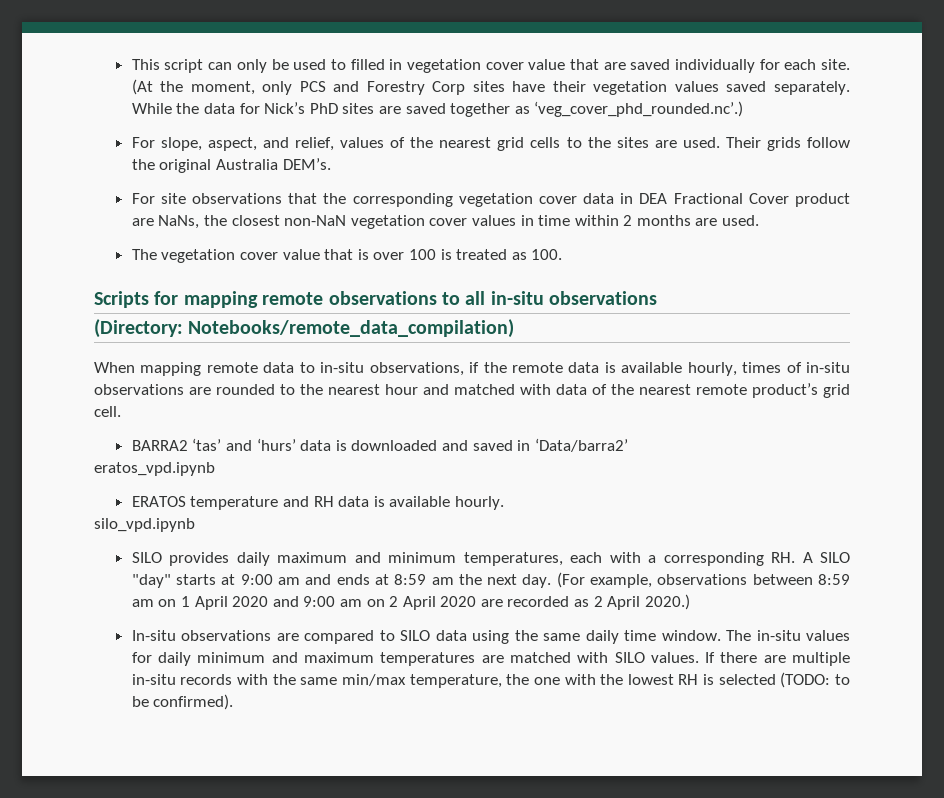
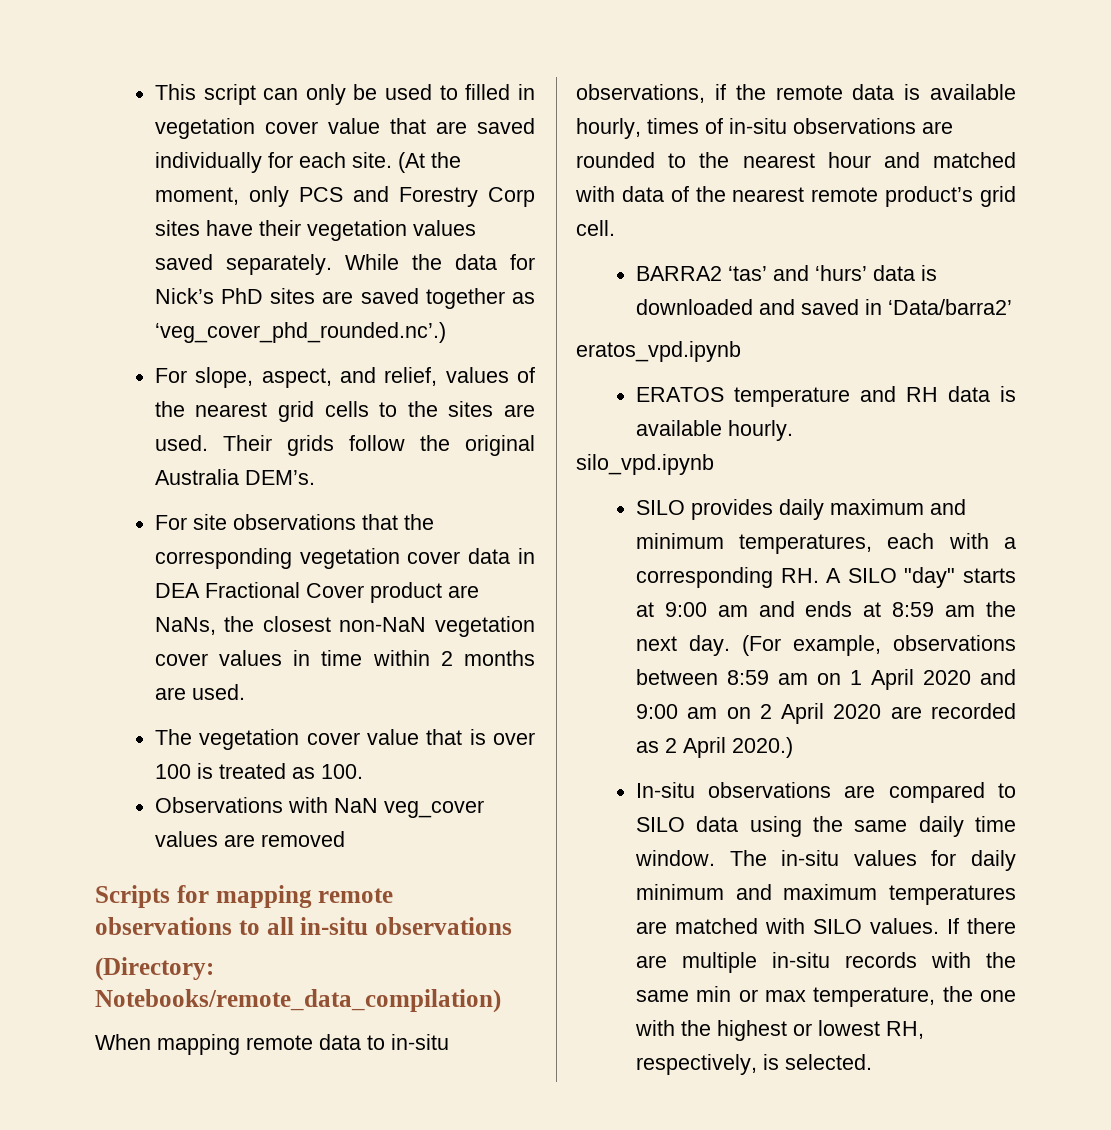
(563, 254) none -> [154,797,484,818] [154,831,345,847] // Observations with NaN veg_cover values are removed
[341,674,406,686] min/max -> [696,986,806,1002] min or max
[627,672,850,688] [131,694,234,710] lowest RH is selected (TODO: to be confirmed). -> [716,1020,924,1041] [635,1054,872,1075] highest or lowest RH, respectively, is selected.

